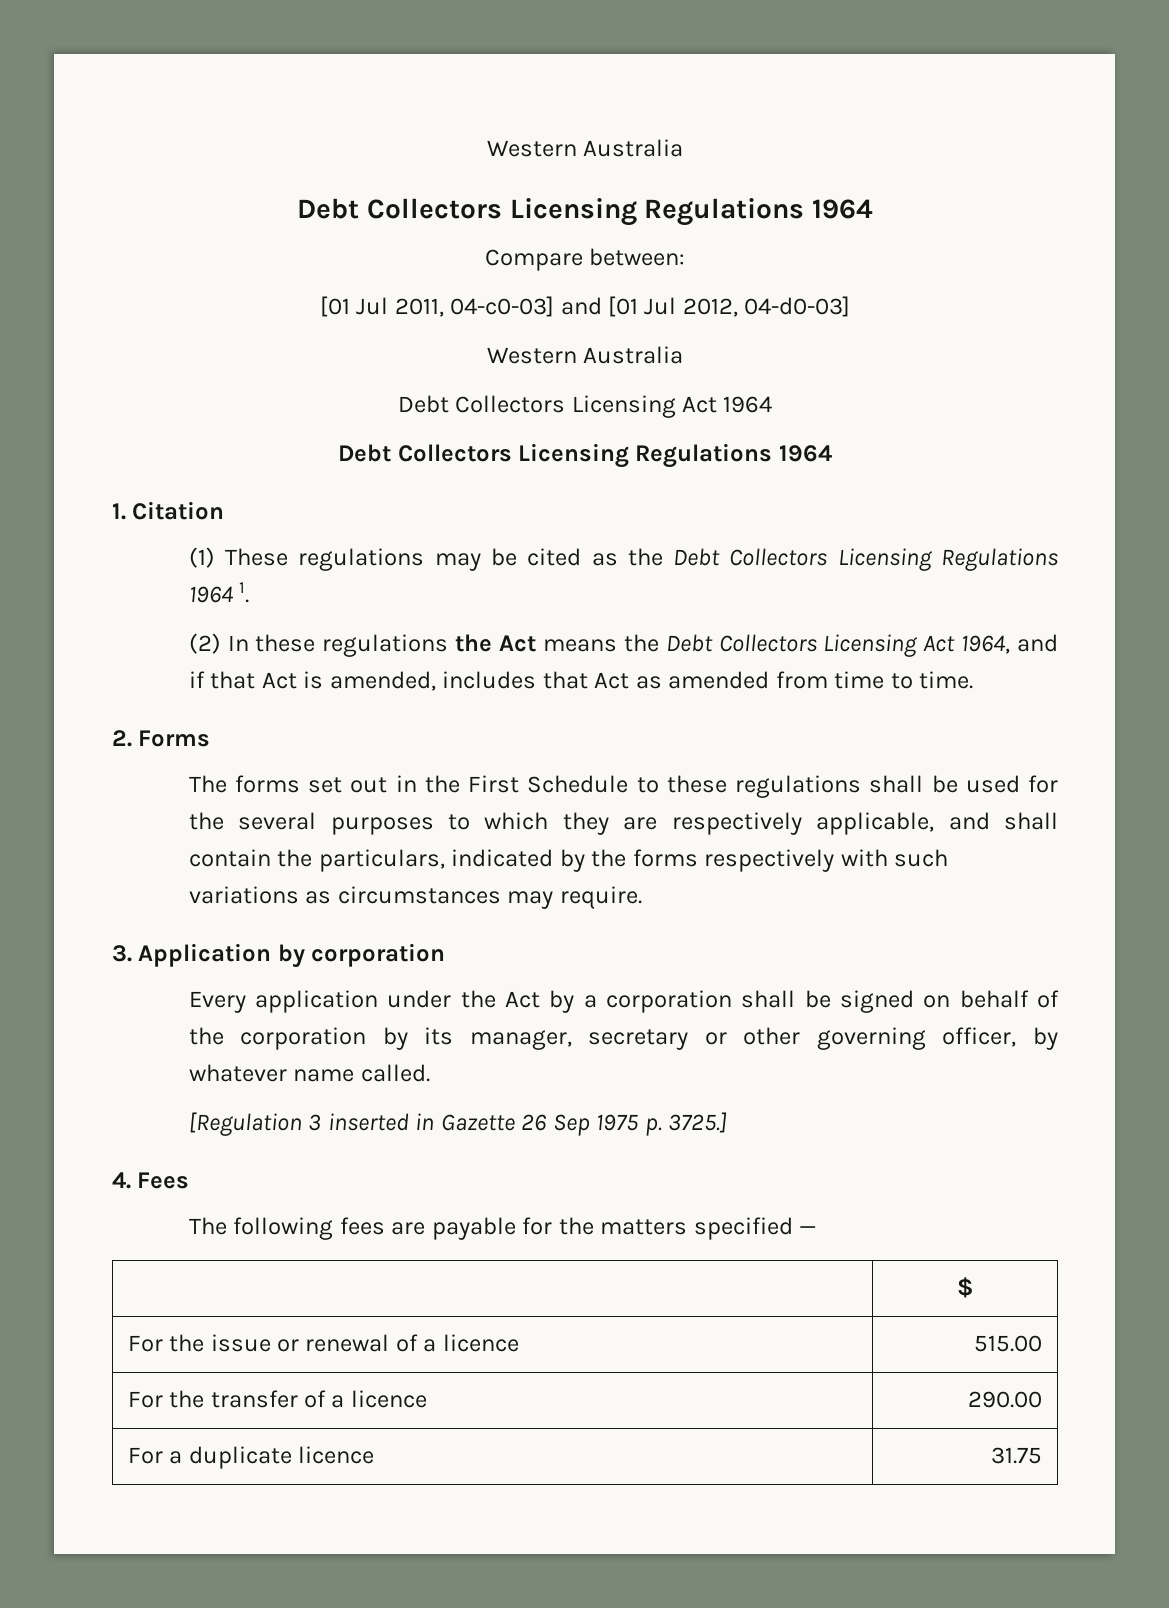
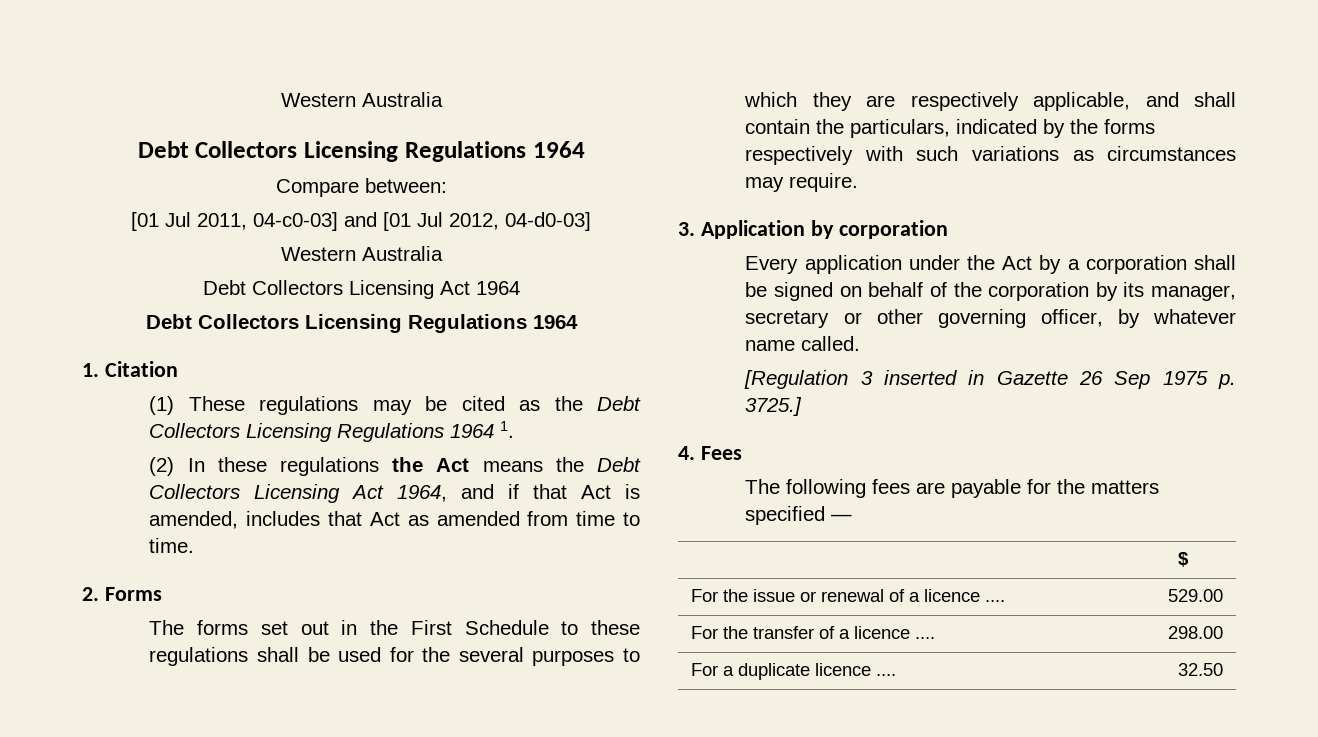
[974,1335,1043,1352] | 515.00 -> [985,600,1006,602] [1167,589,1223,602] .... | 529.00
[968,1391,1043,1408] | 290.00 -> [915,637,936,639] [1167,626,1223,639] .... | 298.00
[991,1447,1043,1464] | 31.75 -> [876,674,897,676] [1177,663,1223,676] .... | 32.50

